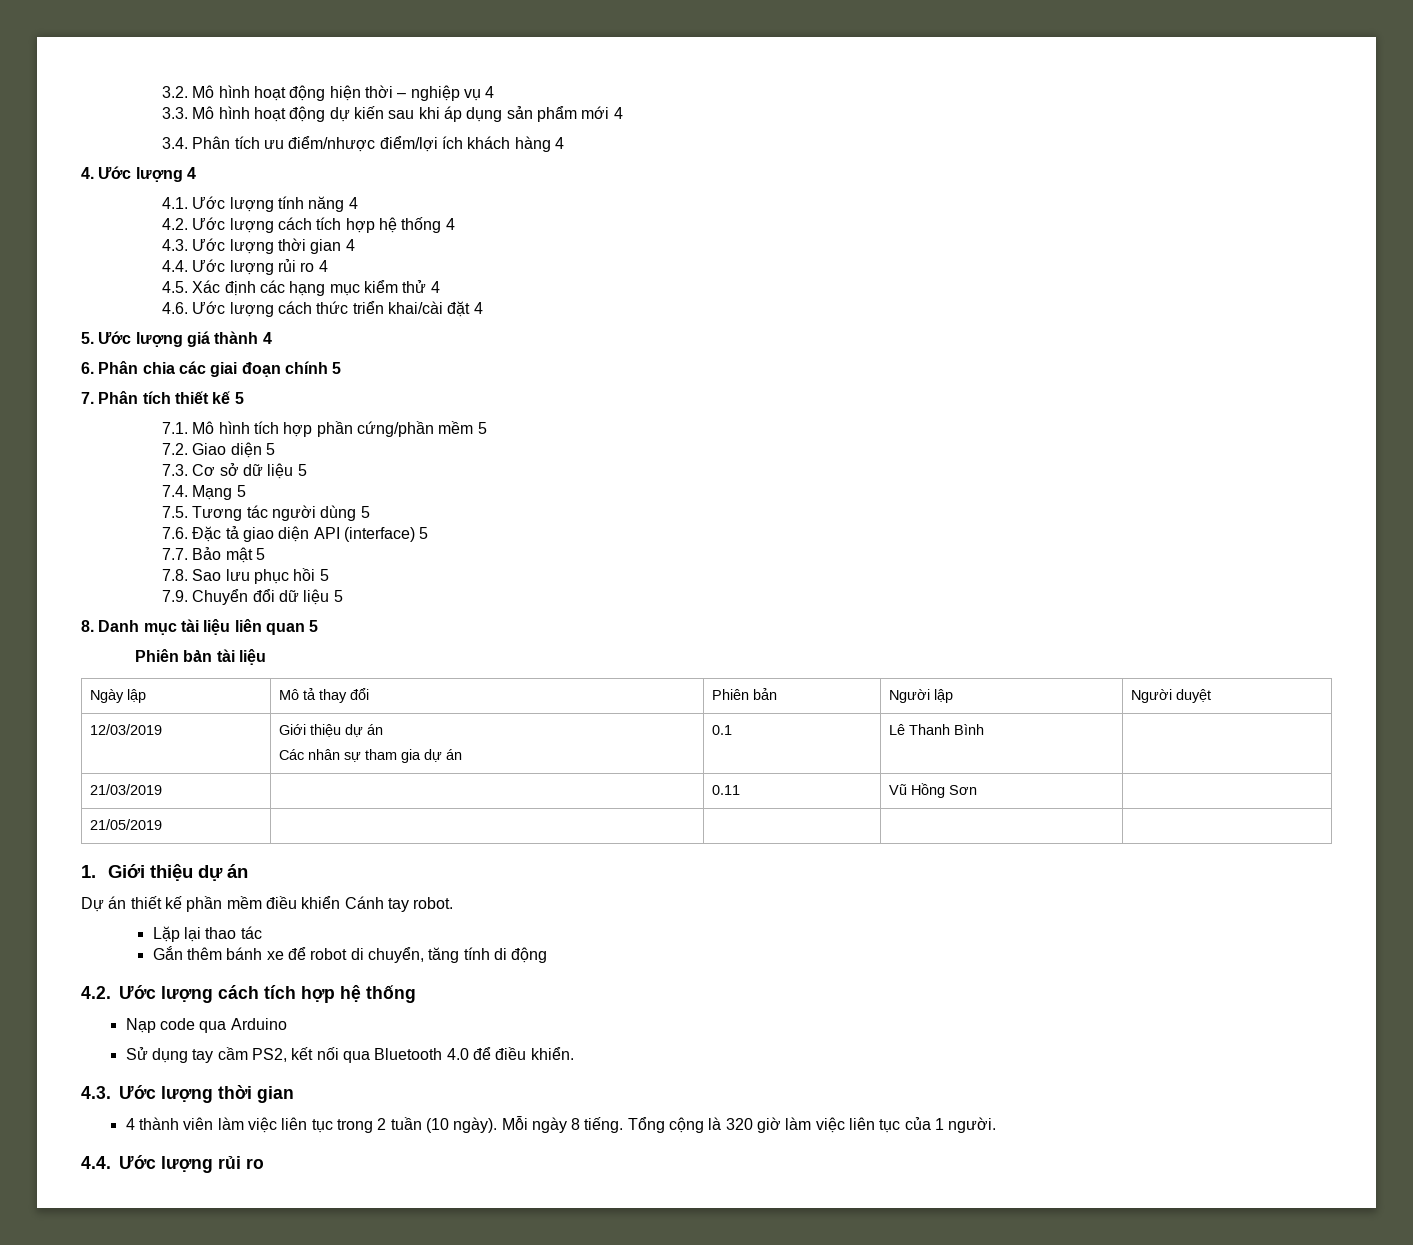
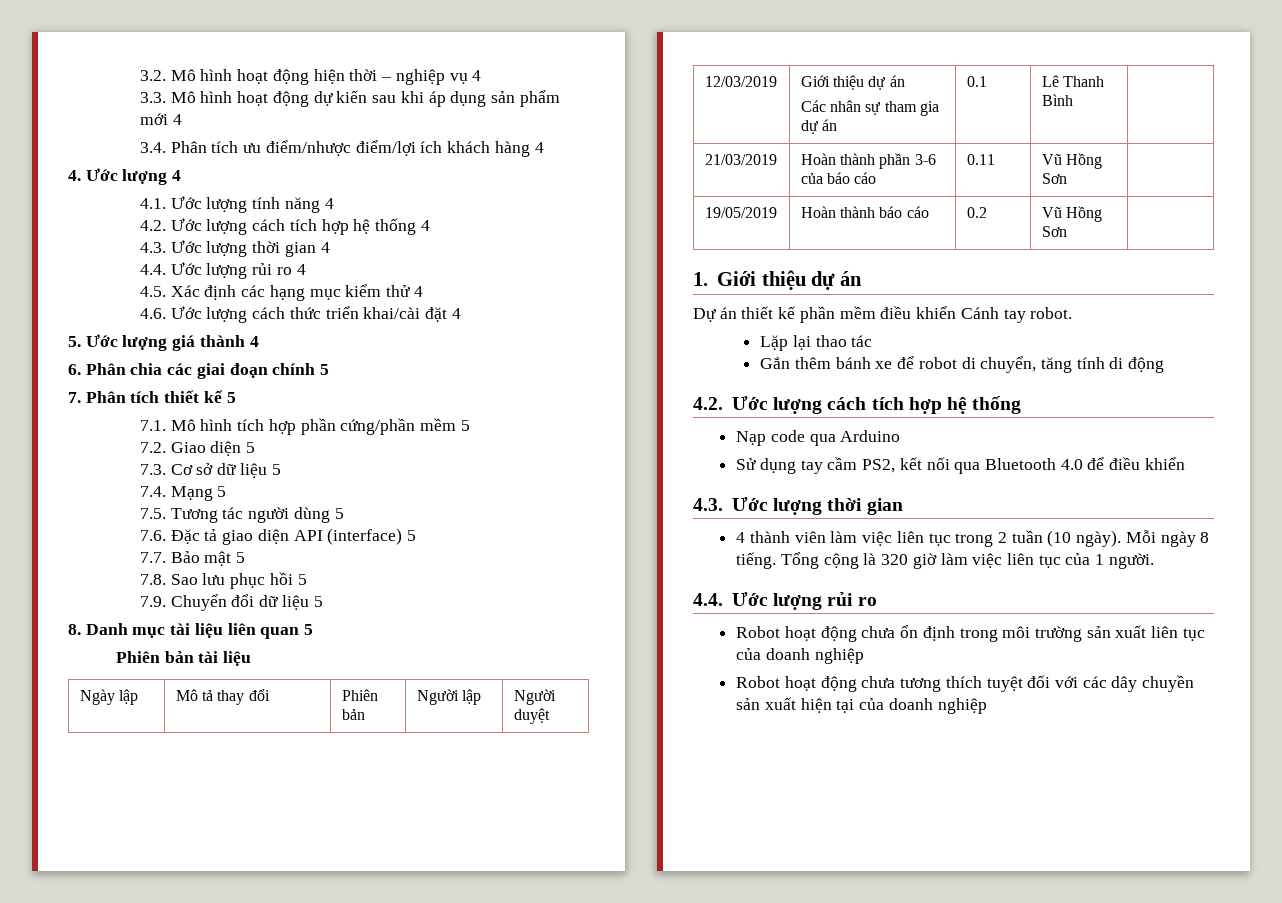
[712,785,741,795] [889,783,978,798] [90,819,163,830] | 0.11 | Vũ Hồng Sơn | // 21/05/2019 | | | -> [800,153,936,169] [800,172,877,184] [966,154,995,165] [1041,153,1103,169] [1041,173,1067,184] [704,207,777,218] [800,206,929,218] [966,207,987,218] [1041,206,1103,222] [1041,226,1067,237] Hoàn thành phần 3-6 của báo cáo | 0.11 | Vũ Hồng Sơn | // 19/05/2019 | Hoàn thành báo cáo | 0.2 | Vũ Hồng Sơn
[530,1047,574,1060] khiển. -> [1144,457,1185,470] khiển
(264, 1163) none -> [736,625,1205,642] [736,648,864,664] [736,675,1195,692] [736,697,987,714] // Robot hoạt động chưa ổn định trong môi trường sản xuất liên tục của doanh nghiệp // Robot hoạt động chưa tương thích tuyệt đối với các dây chuyền sản xuất hiện tại của doanh nghiệp

